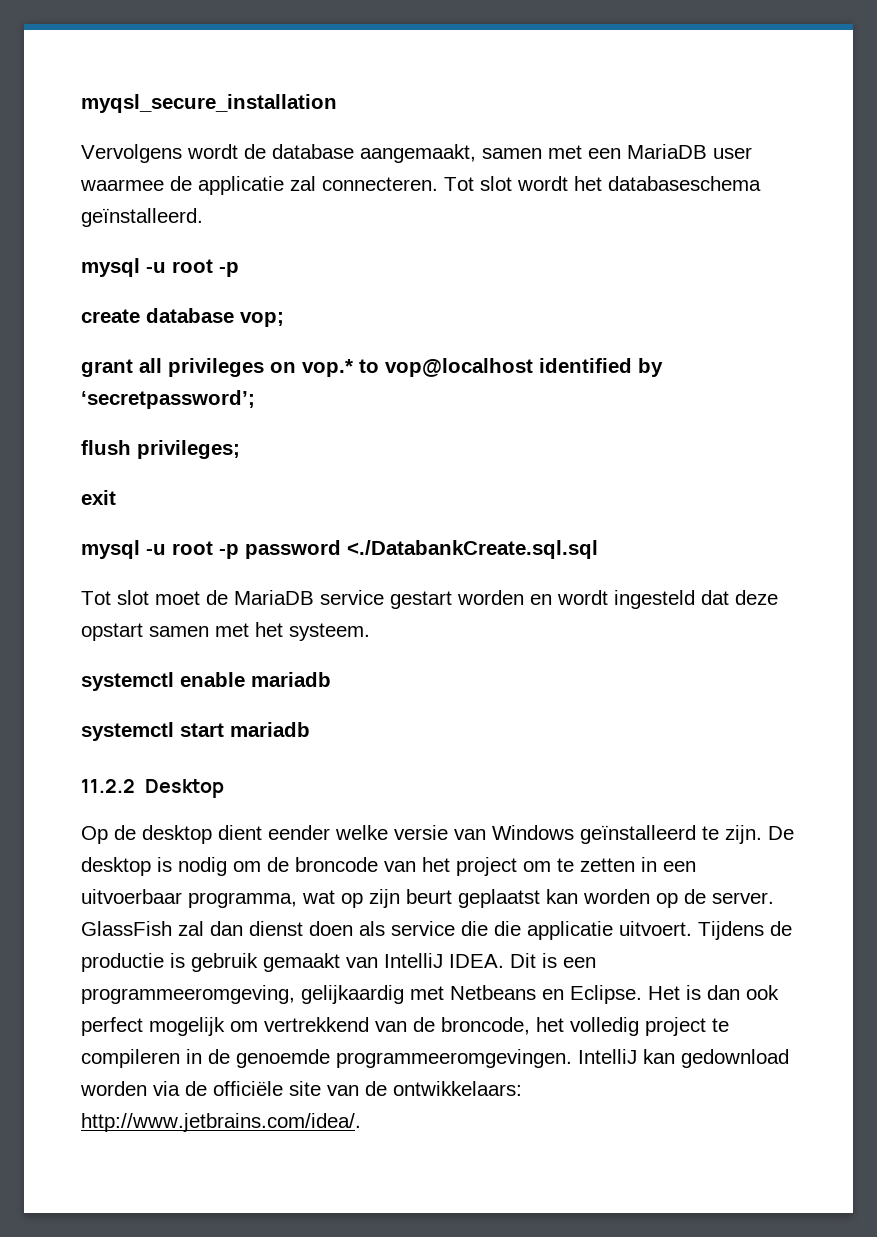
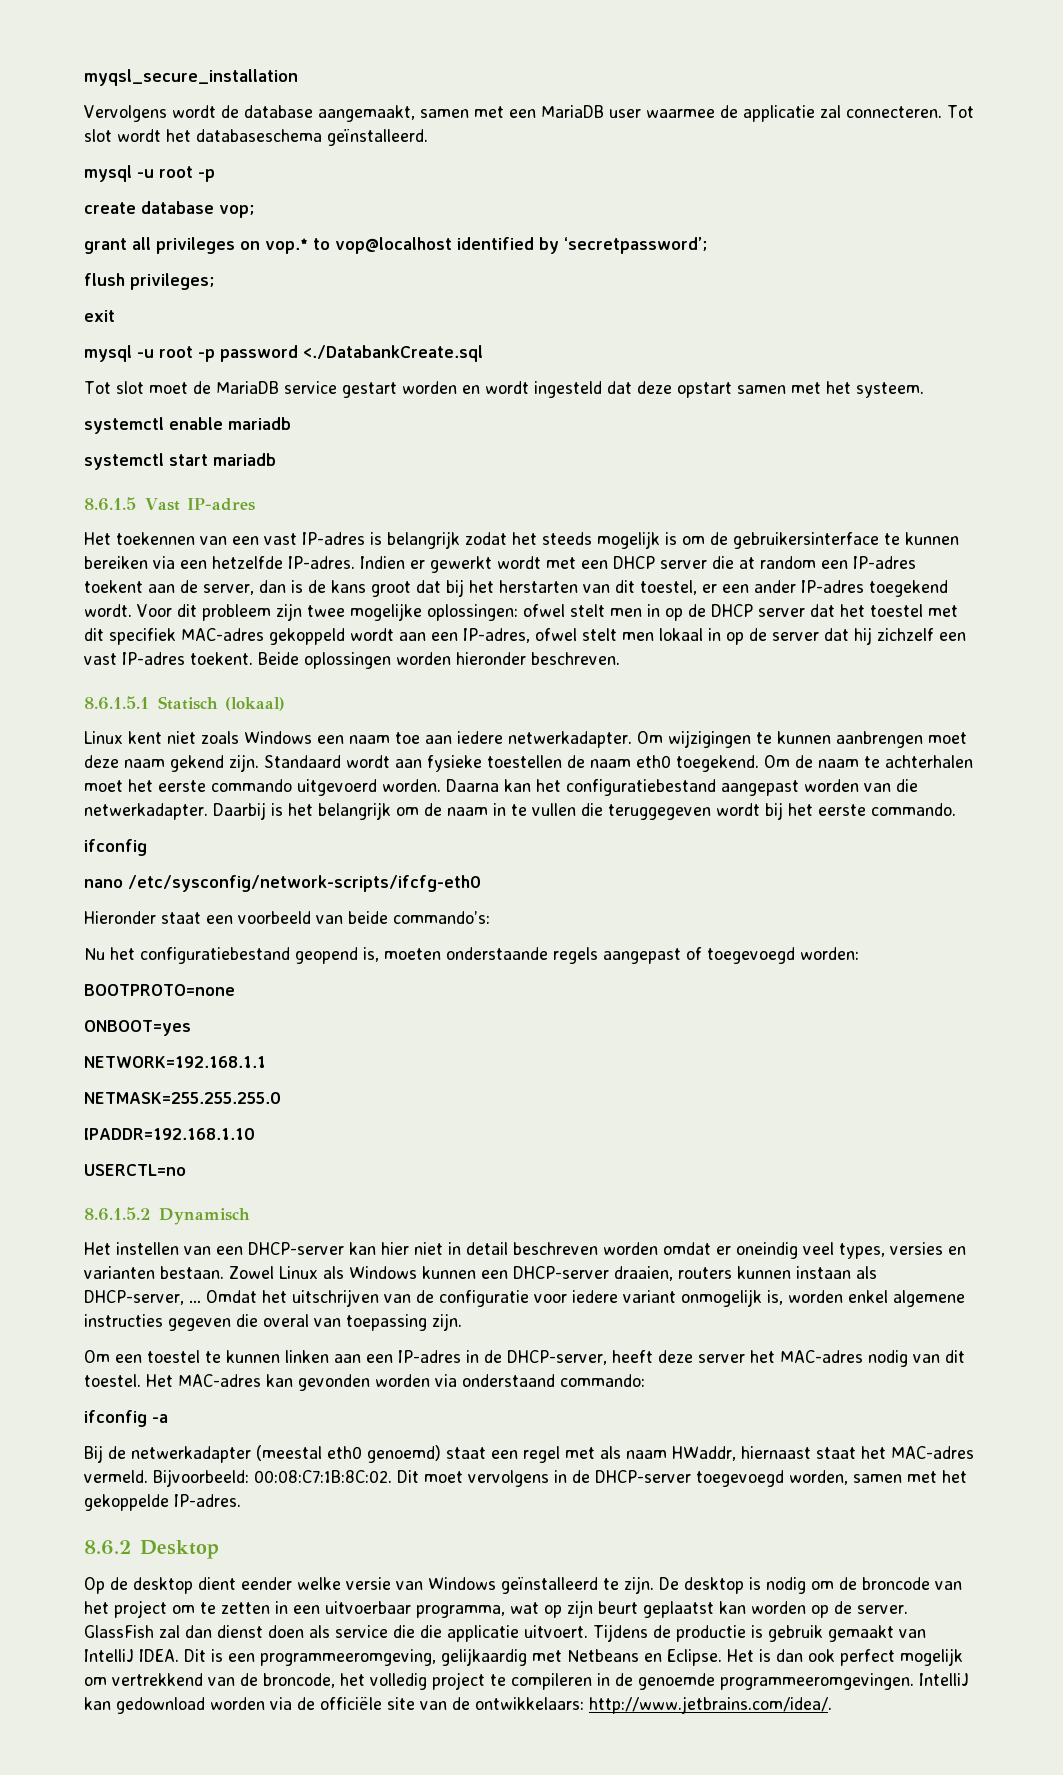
[347,540,598,559] <./DatabankCreate.sql.sql -> [303,345,483,362] <./DatabankCreate.sql
[81,779,135,793] 11.2.2 -> [84,497,255,511] [84,531,959,549] [84,556,916,573] [84,579,948,597] [84,603,958,621] [84,627,966,645] [84,652,620,669] [84,696,285,711] [84,730,967,748] [84,754,973,772] [84,779,918,796] [84,802,956,820] [84,839,147,856] [84,875,481,892] [84,911,490,924] [84,947,859,964] [84,984,235,996] [84,1020,191,1036] [84,1056,266,1068] [84,1092,281,1104] [84,1128,255,1140] [84,1164,186,1176] [84,1207,250,1225] [84,1242,966,1259] [84,1266,877,1281] [84,1289,965,1307] [84,1313,462,1331] [84,1350,965,1367] [84,1374,645,1391] [84,1410,168,1427] [84,1445,974,1463] [84,1469,967,1487] [84,1494,241,1511] [84,1540,131,1555] 8.6.1.5 Vast IP-adres // Het toekennen van een vast IP-adres is belangrijk zodat het steeds mogelijk is om de gebruikersinterface te kunnen bereiken via een hetzelfde IP-adres. Indien er gewerkt wordt met een DHCP server die at random een IP-adres toekent aan de server, dan is de kans groot dat bij het herstarten van dit toestel, er een ander IP-adres toegekend wordt. Voor dit probleem zijn twee mogelijke oplossingen: ofwel stelt men in op de DHCP server dat het toestel met dit specifiek MAC-adres gekoppeld wordt aan een IP-adres, ofwel stelt men lokaal in op de server dat hij zichzelf een vast IP-adres toekent. Beide oplossingen worden hieronder beschreven. // 8.6.1.5.1 Statisch (lokaal) // Linux kent niet zoals Windows een naam toe aan iedere netwerkadapter. Om wijzigingen te kunnen aanbrengen moet deze naam gekend zijn. Standaard wordt aan fysieke toestellen de naam eth0 toegekend. Om de naam te achterhalen moet het eerste commando uitgevoerd worden. Daarna kan het configuratiebestand aangepast worden van die netwerkadapter. Daarbij is het belangrijk om de naam in te vullen die teruggegeven wordt bij het eerste commando. // ifconfig // nano /etc/sysconfig/network-scripts/ifcfg-eth0 // Hieronder staat een voorbeeld van beide commando’s: // Nu het configuratiebestand geopend is, moeten onderstaande regels aangepast of toegevoegd worden: // BOOTPROTO=none // ONBOOT=yes // NETWORK=192.168.1.1 // NETMASK=255.255.255.0 // IPADDR=192.168.1.10 // USERCTL=no // 8.6.1.5.2 Dynamisch // Het instellen van een DHCP-server kan hier niet in detail beschreven worden omdat er oneindig veel types, versies en varianten bestaan. Zowel Linux als Windows kunnen een DHCP-server draaien, routers kunnen instaan als DHCP-server, … Omdat het uitschrijven van de configuratie voor iedere variant onmogelijk is, worden enkel algemene instructies gegeven die overal van toepassing zijn. // Om een toestel te kunnen linken aan een IP-adres in de DHCP-server, heeft deze server het MAC-adres nodig van dit toestel. Het MAC-adres kan gevonden worden via onderstaand commando: // ifconfig -a // Bij de netwerkadapter (meestal eth0 genoemd) staat een regel met als naam HWaddr, hiernaast staat het MAC-adres vermeld. Bijvoorbeeld: 00:08:C7:1B:8C:02. Dit moet vervolgens in de DHCP-server toegevoegd worden, samen met het gekoppelde IP-adres. // 8.6.2

